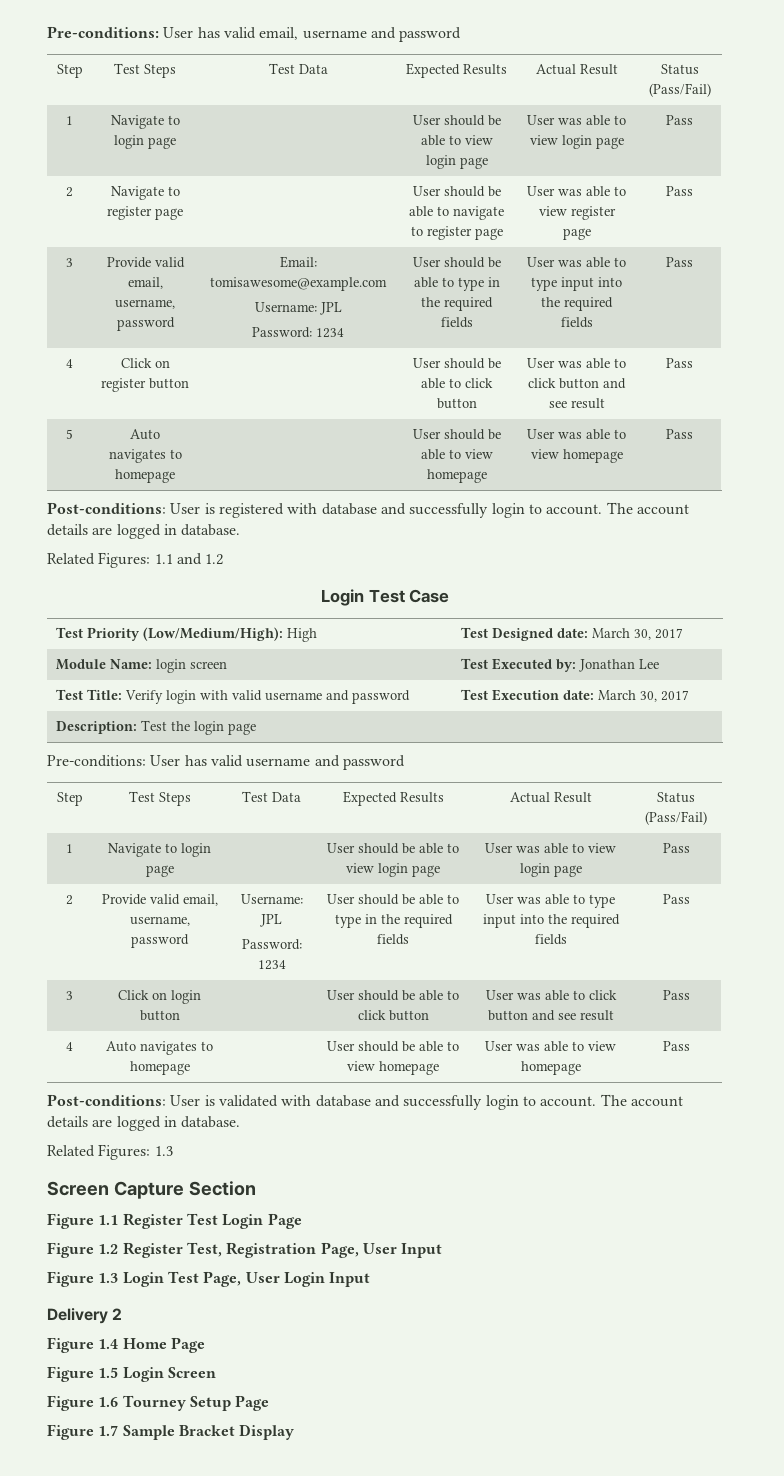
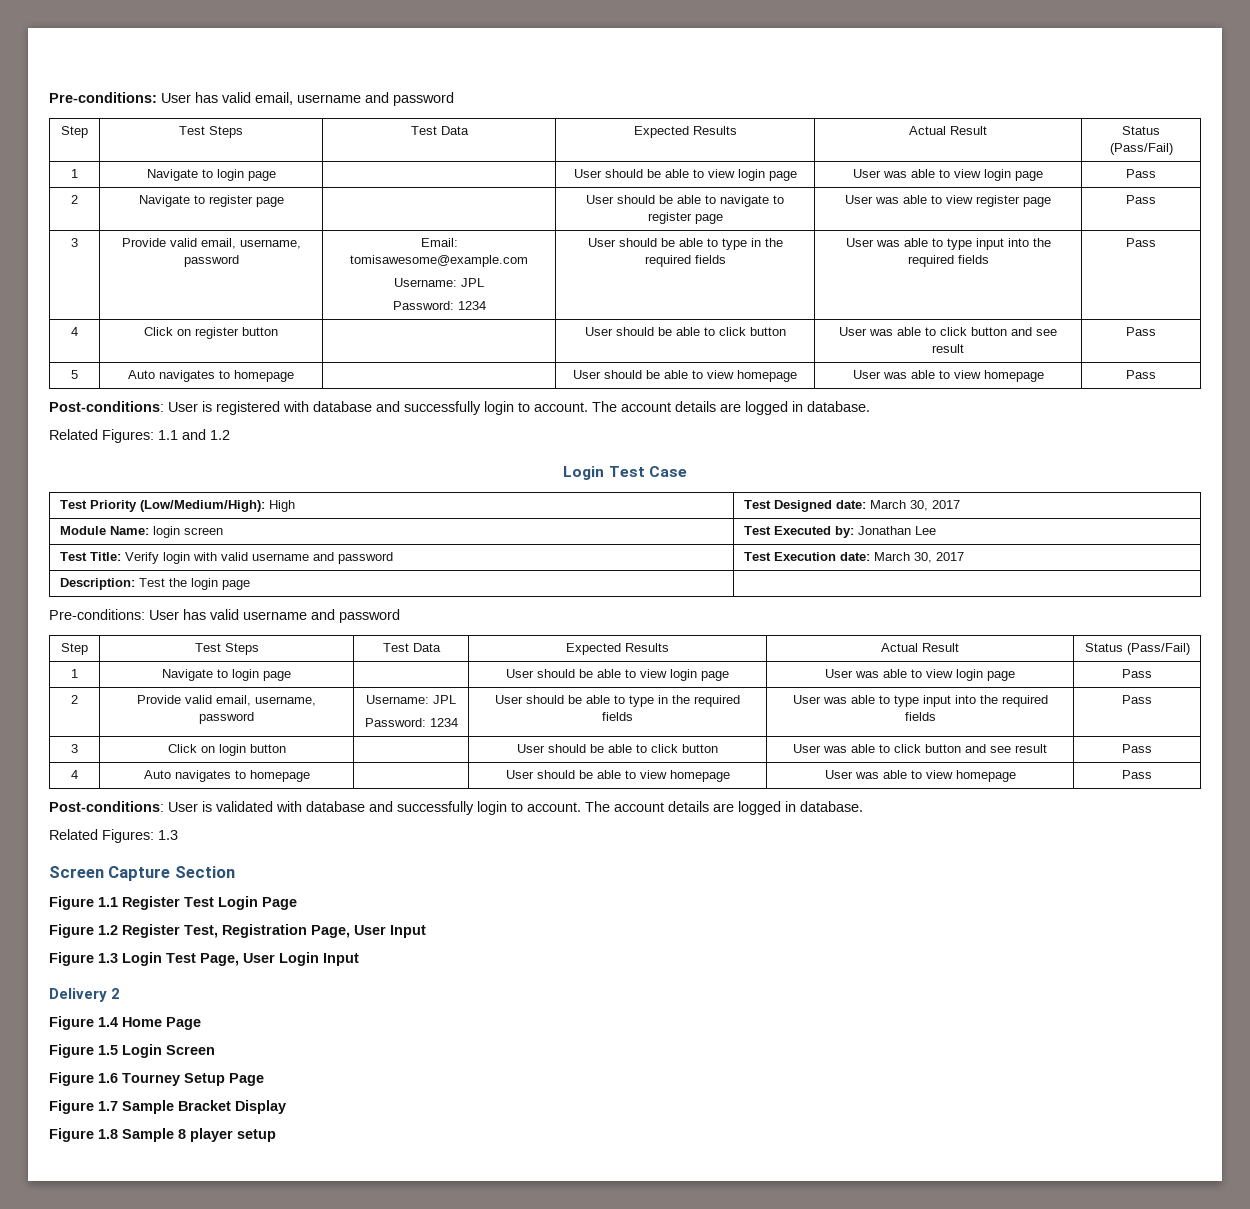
(295, 1432) none -> [49,1128,276,1142] // Figure 1.8 Sample 8 player setup

